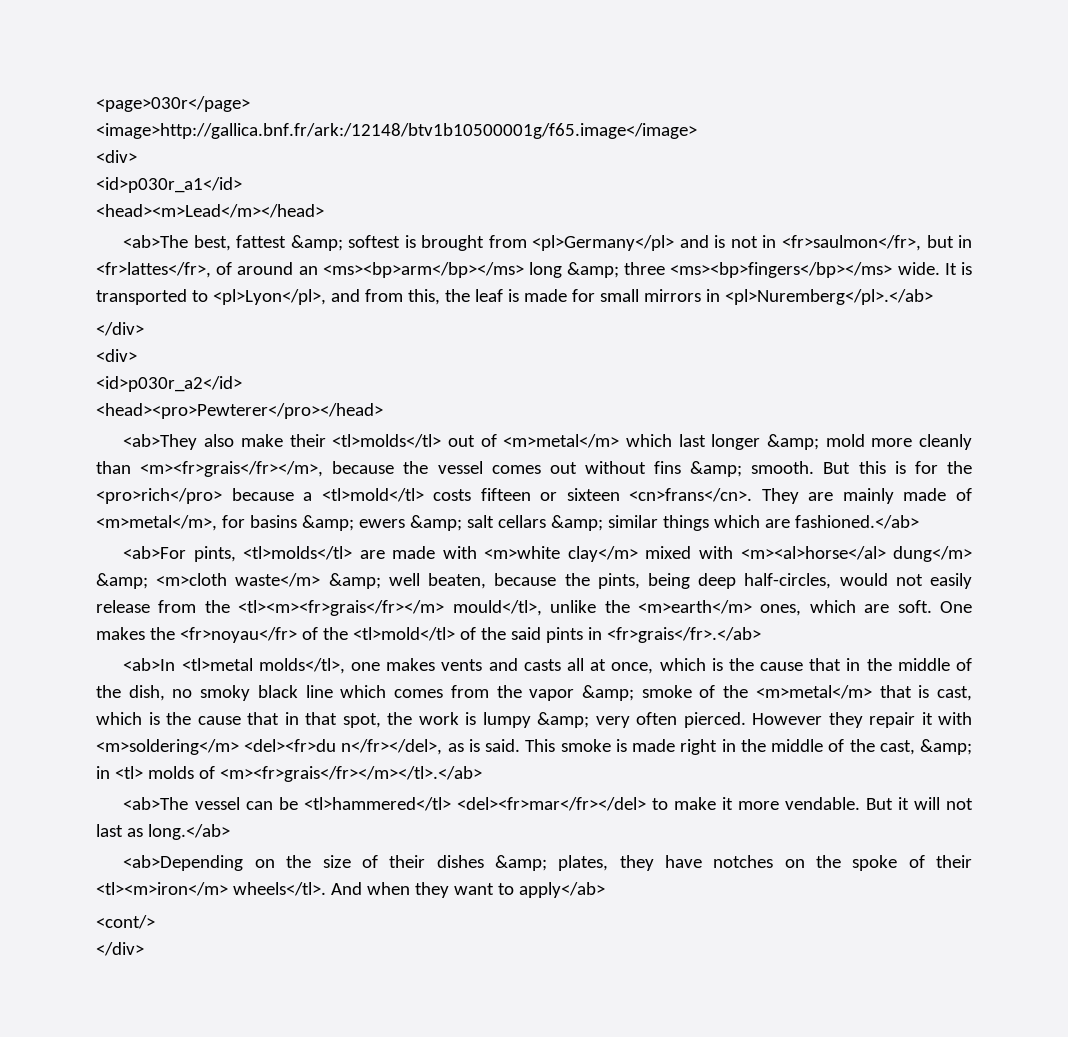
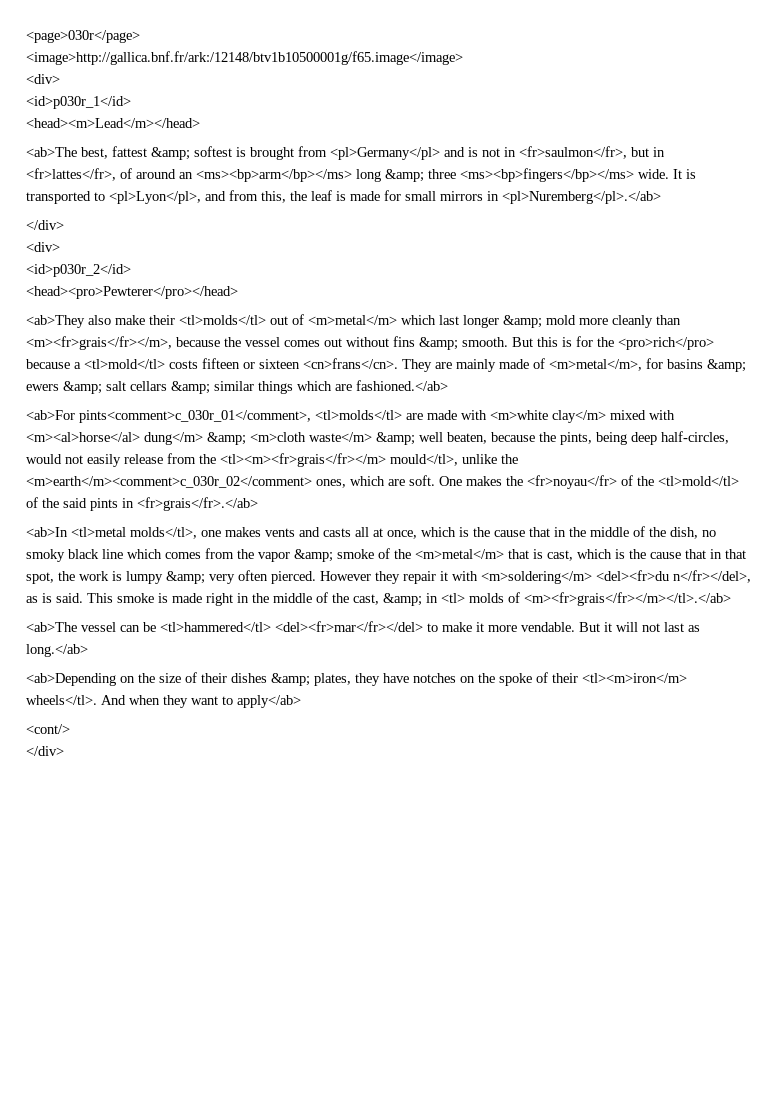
[96,177,242,193] <id>p030r_a1</id> -> [26,96,131,109] <id>p030r_1</id>
[96,376,242,392] <id>p030r_a2</id> -> [26,264,131,277] <id>p030r_2</id>
[193,546,236,562] pints, -> [79,410,311,423] pints<comment>c_030r_01</comment>,
[637,600,752,614] <m>earth</m> -> [26,476,312,488] <m>earth</m><comment>c_030r_02</comment>

